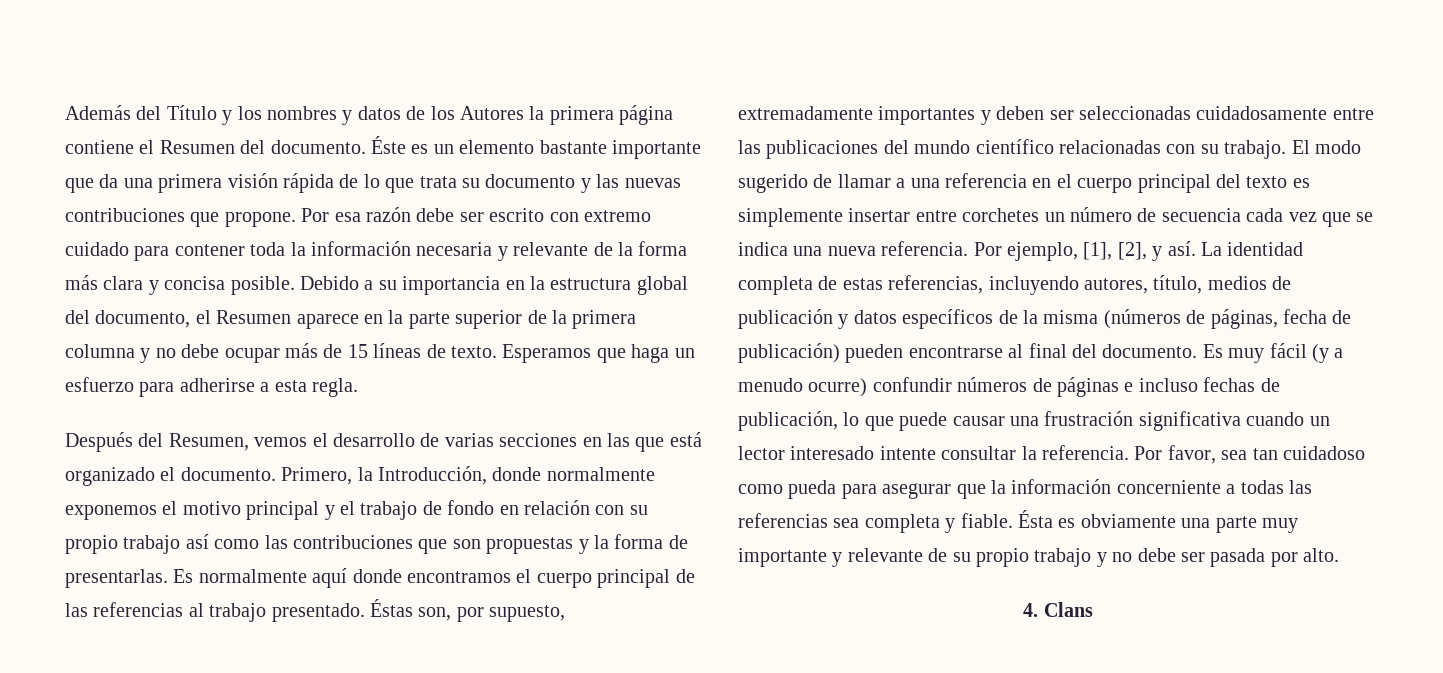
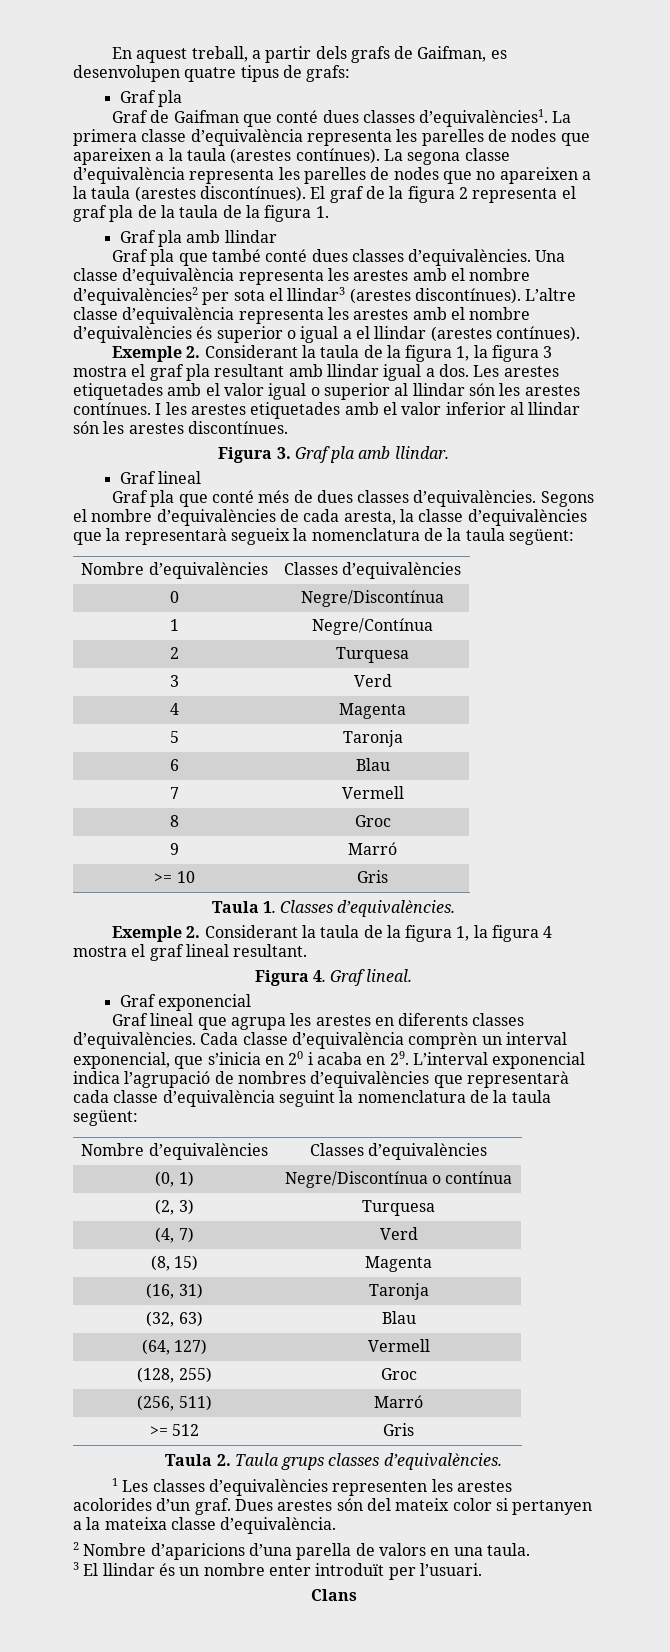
[65,105,674,125] [65,136,701,159] [65,173,681,193] [65,207,651,227] [65,241,688,261] [65,275,688,295] [65,310,637,329] [65,343,695,363] [65,377,358,397] [65,432,702,452] [65,466,655,486] [65,500,648,520] [65,534,688,554] [65,568,695,588] [65,599,566,622] [738,106,1374,125] [738,139,1361,159] [738,173,1310,193] [738,207,1374,227] [738,241,1304,261] [738,275,1292,295] [738,309,1352,329] [738,343,1344,363] [738,377,1280,397] [738,411,1330,431] [738,445,1365,464] [738,479,1312,499] [738,510,1298,533] [738,548,1340,567] [1023,603,1039,617] Además del Título y los nombres y datos de los Autores la primera página contiene el Resumen del documento. Éste es un elemento bastante importante que da una primera visión rápida de lo que trata su documento y las nuevas contribuciones que propone. Por esa razón debe ser escrito con extremo cuidado para contener toda la información necesaria y relevante de la forma más clara y concisa posible. Debido a su importancia en la estructura global del documento, el Resumen aparece en la parte superior de la primera columna y no debe ocupar más de 15 líneas de texto. Esperamos que haga un esfuerzo para adherirse a esta regla. // Después del Resumen, vemos el desarrollo de varias secciones en las que está organizado el documento. Primero, la Introducción, donde normalmente exponemos el motivo principal y el trabajo de fondo en relación con su propio trabajo así como las contribuciones que son propuestas y la forma de presentarlas. Es normalmente aquí donde encontramos el cuerpo principal de las referencias al trabajo presentado. Éstas son, por supuesto, extremadamente importantes y deben ser seleccionadas cuidadosamente entre las publicaciones del mundo científico relacionadas con su trabajo. El modo sugerido de llamar a una referencia en el cuerpo principal del texto es simplemente insertar entre corchetes un número de secuencia cada vez que se indica una nueva referencia. Por ejemplo, [1], [2], y así. La identidad completa de estas referencias, incluyendo autores, título, medios de publicación y datos específicos de la misma (números de páginas, fecha de publicación) pueden encontrarse al final del documento. Es muy fácil (y a menudo ocurre) confundir números de páginas e incluso fechas de publicación, lo que puede causar una frustración significativa cuando un lector interesado intente consultar la referencia. Por favor, sea tan cuidadoso como pueda para asegurar que la información concerniente a todas las referencias sea completa y fiable. Ésta es obviamente una parte muy importante y relevante de su propio trabajo y no debe ser pasada por alto. // 4. -> [111,46,507,63] [73,65,351,82] [119,90,182,107] [111,109,572,127] [73,129,590,146] [73,148,510,165] [73,167,591,184] [73,186,576,203] [73,205,329,222] [119,230,277,247] [111,249,566,266] [73,268,531,285] [73,287,577,305] [73,307,531,324] [73,326,580,343] [111,345,553,362] [73,364,559,381] [73,383,580,400] [73,402,581,419] [73,421,288,434] [218,446,449,463] [119,471,201,484] [111,490,594,507] [73,509,587,526] [73,528,574,545] [81,562,268,579] [283,562,462,579] [170,591,179,603] [301,590,444,607] [170,619,179,631] [312,618,433,635] [170,647,179,659] [336,647,409,663] [170,675,179,687] [353,674,392,687] [170,703,179,715] [339,703,406,719] [170,731,179,743] [342,730,403,747] [170,759,179,771] [355,758,390,771] [170,787,179,799] [341,786,404,799] [170,815,179,827] [354,815,391,827] [170,843,179,855] [348,842,397,855] [154,871,195,883] [357,870,388,883] [211,900,456,917] [111,925,553,942] [73,944,308,961] [254,969,413,986] [119,994,251,1011] [111,1013,525,1030] [73,1032,567,1049] [73,1051,586,1069] [73,1071,569,1088] [73,1090,551,1107] [73,1110,138,1126] [81,1143,268,1160] [309,1143,488,1160] [155,1171,194,1187] [284,1171,513,1188] [155,1199,194,1215] [362,1200,435,1216] [155,1227,194,1243] [379,1227,418,1240] [150,1255,199,1271] [365,1256,432,1272] [146,1283,203,1299] [368,1283,429,1300] [146,1311,203,1327] [381,1311,416,1324] [141,1339,208,1355] [367,1339,430,1352] [137,1367,212,1383] [380,1368,417,1380] [137,1395,212,1411] [374,1395,423,1408] [149,1424,200,1436] [383,1423,414,1436] [165,1453,502,1470] [111,1478,512,1496] [73,1498,593,1515] [73,1517,337,1534] [73,1542,530,1560] [73,1562,482,1580] En aquest treball, a partir dels grafs de Gaifman, es desenvolupen quatre tipus de grafs: // Graf pla // Graf de Gaifman que conté dues classes d’equivalències1. La primera classe d’equivalència representa les parelles de nodes que apareixen a la taula (arestes contínues). La segona classe d’equivalència representa les parelles de nodes que no apareixen a la taula (arestes discontínues). El graf de la figura 2 representa el graf pla de la taula de la figura 1. // Graf pla amb llindar // Graf pla que també conté dues classes d’equivalències. Una classe d’equivalència representa les arestes amb el nombre d’equivalències2 per sota el llindar3 (arestes discontínues). L’altre classe d’equivalència representa les arestes amb el nombre d’equivalències és superior o igual a el llindar (arestes contínues). // Exemple 2. Considerant la taula de la figura 1, la figura 3 mostra el graf pla resultant amb llindar igual a dos. Les arestes etiquetades amb el valor igual o superior al llindar són les arestes contínues. I les arestes etiquetades amb el valor inferior al llindar són les arestes discontínues. // Figura 3. Graf pla amb llindar. // Graf lineal // Graf pla que conté més de dues classes d’equivalències. Segons el nombre d’equivalències de cada aresta, la classe d’equivalències que la representarà segueix la nomenclatura de la taula següent: // Nombre d’equivalències | Classes d’equivalències // 0 | Negre/Discontínua // 1 | Negre/Contínua // 2 | Turquesa // 3 | Verd // 4 | Magenta // 5 | Taronja // 6 | Blau // 7 | Vermell // 8 | Groc // 9 | Marró // >= 10 | Gris // Taula 1. Classes d’equivalències. // Exemple 2. Considerant la taula de la figura 1, la figura 4 mostra el graf lineal resultant. // Figura 4. Graf lineal. // Graf exponencial // Graf lineal que agrupa les arestes en diferents classes d’equivalències. Cada classe d’equivalència comprèn un interval exponencial, que s’inicia en 20 i acaba en 29. L’interval exponencial indica l’agrupació de nombres d’equivalències que representarà cada classe d’equivalència seguint la nomenclatura de la taula següent: // Nombre d’equivalències | Classes d’equivalències // (0, 1) | Negre/Discontínua o contínua // (2, 3) | Turquesa // (4, 7) | Verd // (8, 15) | Magenta // (16, 31) | Taronja // (32, 63) | Blau // (64, 127) | Vermell // (128, 255) | Groc // (256, 511) | Marró // >= 512 | Gris // Taula 2. Taula grups classes d’equivalències. // 1 Les classes d’equivalències representen les arestes acolorides d’un graf. Dues arestes són del mateix color si pertanyen a la mateixa classe d’equivalència. // 2 Nombre d’aparicions d’una parella de valors en una taula. // 3 El llindar és un nombre enter introduït per l’usuari. //

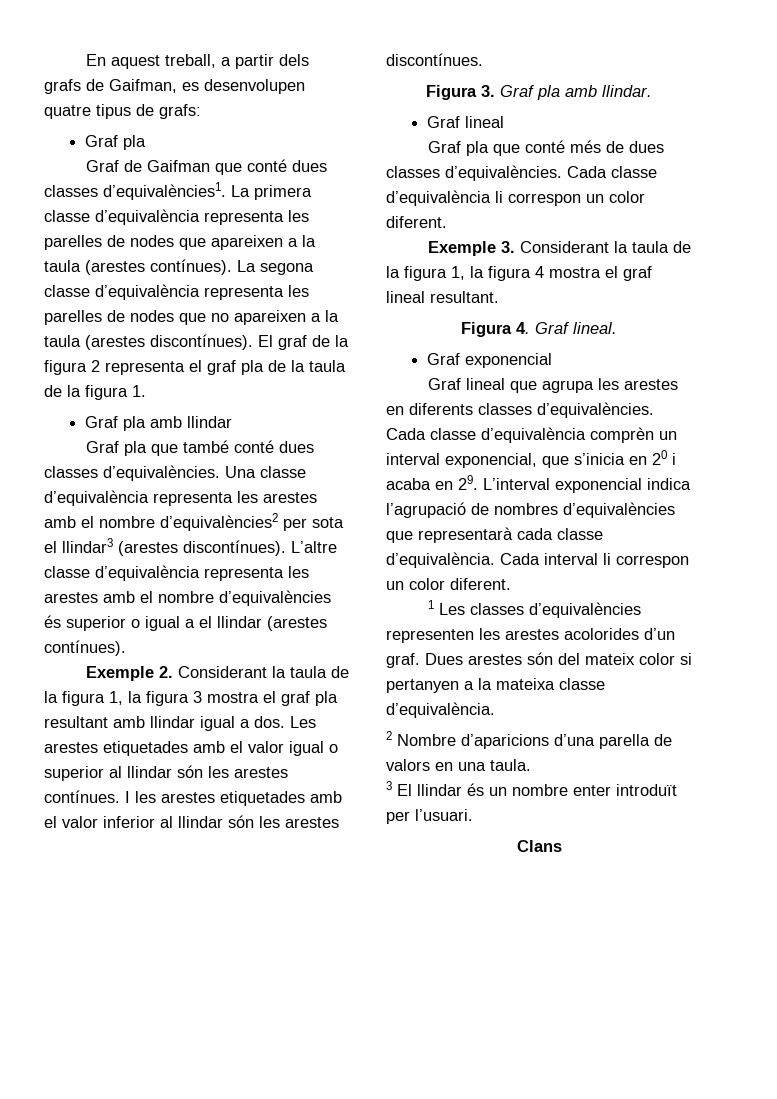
[540,491,594,507] [73,509,587,526] [73,528,574,545] [81,562,268,579] [283,562,462,579] [170,591,179,603] [301,590,444,607] [170,619,179,631] [312,618,433,635] [170,647,179,659] [336,647,409,663] [170,675,179,687] [353,674,392,687] [170,703,179,715] [339,703,406,719] [170,731,179,743] [342,730,403,747] [170,759,179,771] [355,758,390,771] [170,787,179,799] [341,786,404,799] [170,815,179,827] [354,815,391,827] [170,843,179,855] [348,842,397,855] [154,871,195,883] [357,870,388,883] [211,900,456,917] [111,926,201,942] Segons el nombre d’equivalències de cada aresta, la classe d’equivalències que la representarà segueix la nomenclatura de la taula següent: // Nombre d’equivalències | Classes d’equivalències // 0 | Negre/Discontínua // 1 | Negre/Contínua // 2 | Turquesa // 3 | Verd // 4 | Magenta // 5 | Taronja // 6 | Blau // 7 | Vermell // 8 | Groc // 9 | Marró // >= 10 | Gris // Taula 1. Classes d’equivalències. // Exemple 2. -> [567,166,657,178] [386,190,645,206] [386,216,447,228] [428,241,516,256] Cada classe d’equivalència li correspon un color diferent. // Exemple 3.
[162,1090,551,1107] [73,1110,138,1126] [81,1143,268,1160] [309,1143,488,1160] [155,1171,194,1187] [284,1171,513,1188] [155,1199,194,1215] [362,1200,435,1216] [155,1227,194,1243] [379,1227,418,1240] [150,1255,199,1271] [365,1256,432,1272] [146,1283,203,1299] [368,1283,429,1300] [146,1311,203,1327] [381,1311,416,1324] [141,1339,208,1355] [367,1339,430,1352] [137,1367,212,1383] [380,1368,417,1380] [137,1395,212,1411] [374,1395,423,1408] [149,1424,200,1436] [383,1423,414,1436] [165,1453,502,1470] d’equivalència seguint la nomenclatura de la taula següent: // Nombre d’equivalències | Classes d’equivalències // (0, 1) | Negre/Discontínua o contínua // (2, 3) | Turquesa // (4, 7) | Verd // (8, 15) | Magenta // (16, 31) | Taronja // (32, 63) | Blau // (64, 127) | Vermell // (128, 255) | Groc // (256, 511) | Marró // >= 512 | Gris // Taula 2. Taula grups classes d’equivalències. -> [386,552,689,568] [386,578,511,590] d’equivalència. Cada interval li correspon un color diferent.

